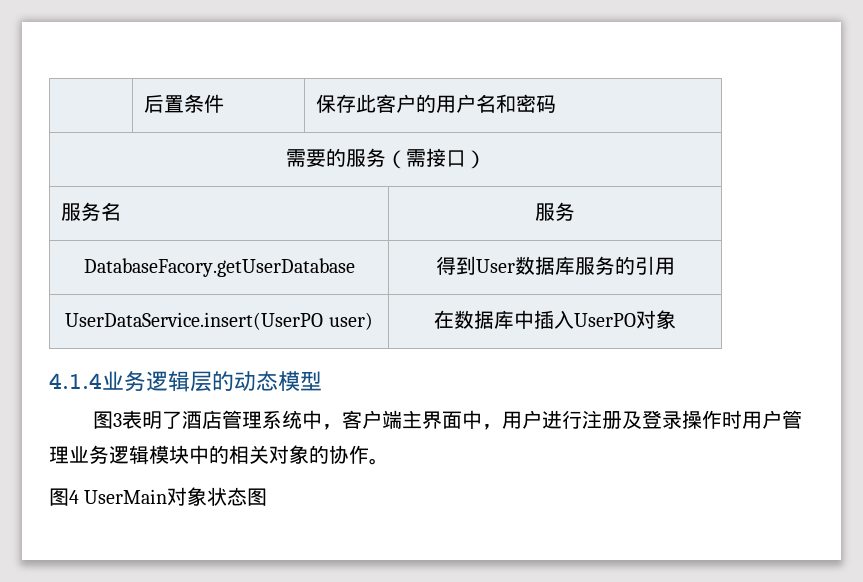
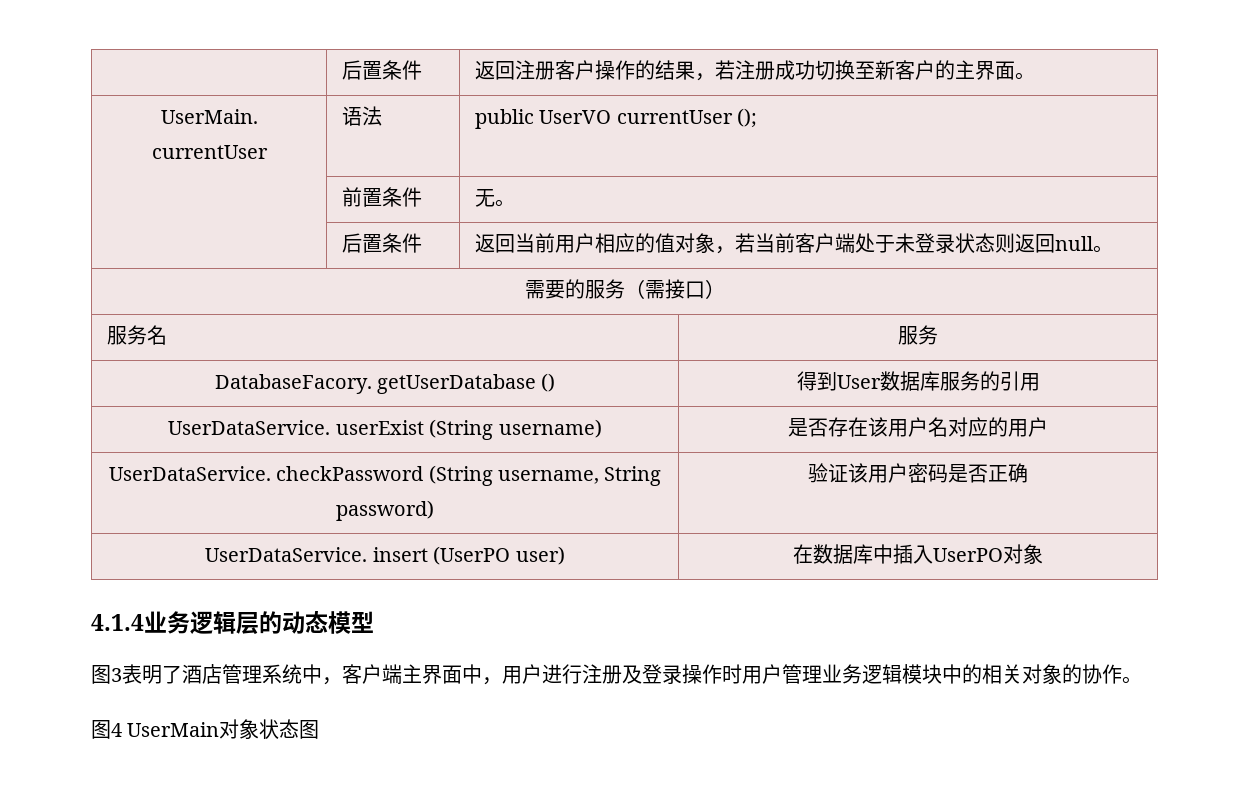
[143,94,224,113] [315,94,556,113] | 后置条件 | 保存此客户的用户名和密码 -> [341,60,422,80] [474,60,1035,81] [160,109,258,124] [151,145,268,159] [341,106,382,126] [474,108,758,129] [341,187,422,207] [474,189,515,207] [341,233,422,253] [474,233,1113,254] | 后置条件 | 返回注册客户操作的结果，若注册成功切换至新客户的主界面。 // UserMain. currentUser | 语法 | public UserVO currentUser (); // | 前置条件 | 无。 // | 后置条件 | 返回当前用户相应的值对象，若当前客户端处于未登录状态则返回null。
[83,258,355,277] DatabaseFacory.getUserDatabase -> [214,373,556,394] DatabaseFacory. getUserDatabase ()
[65,312,324,330] UserDataService.insert(UserPO -> [168,419,602,440] [788,417,1048,437] [108,465,662,486] [336,500,434,521] [808,463,1028,483] [205,546,511,565] UserDataService. userExist (String username) | 是否存在该用户名对应的用户 // UserDataService. checkPassword (String username, String password) | 验证该用户密码是否正确 // UserDataService. insert (UserPO

